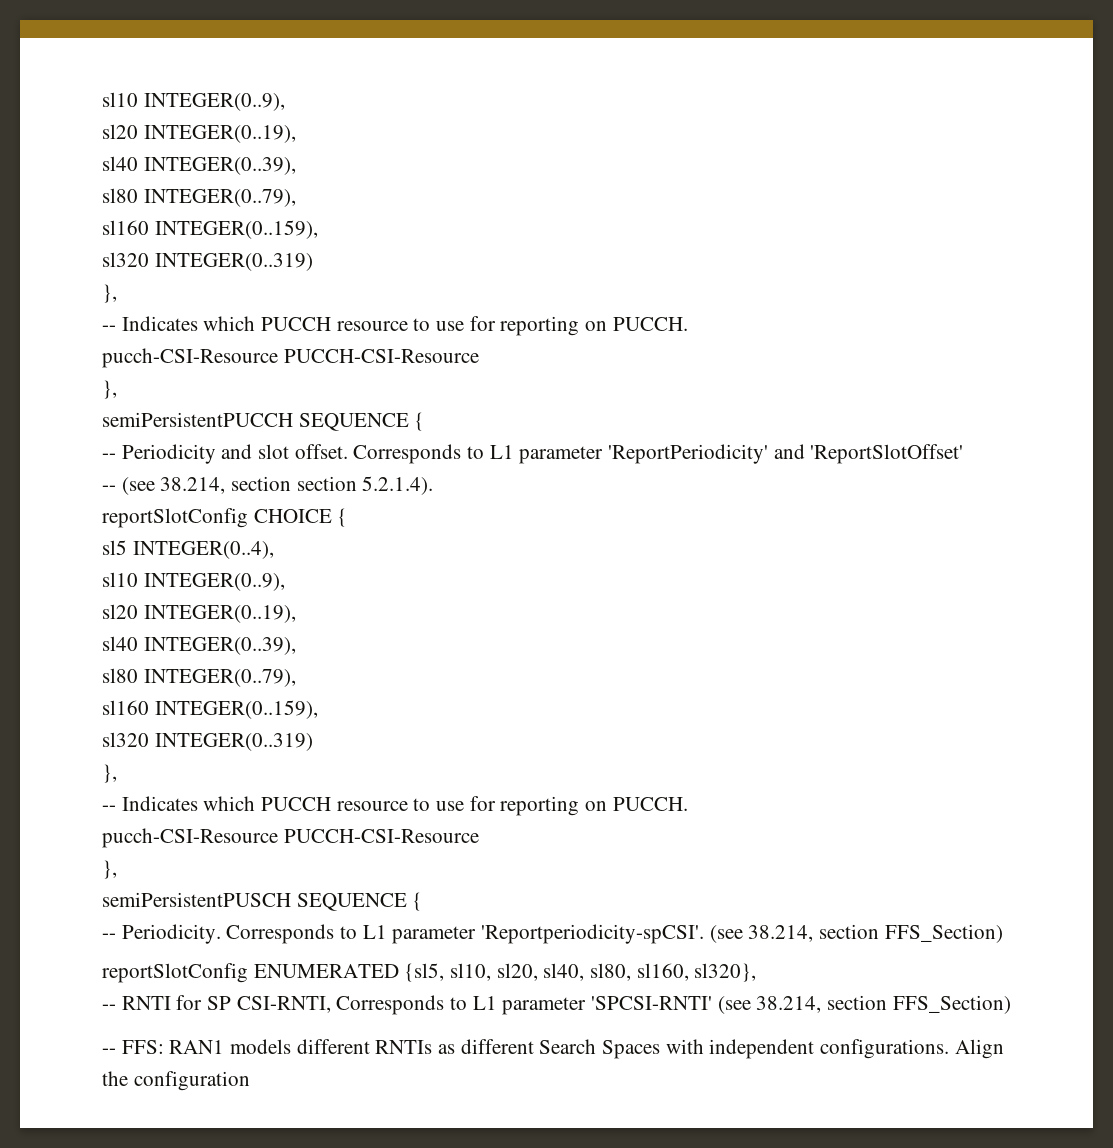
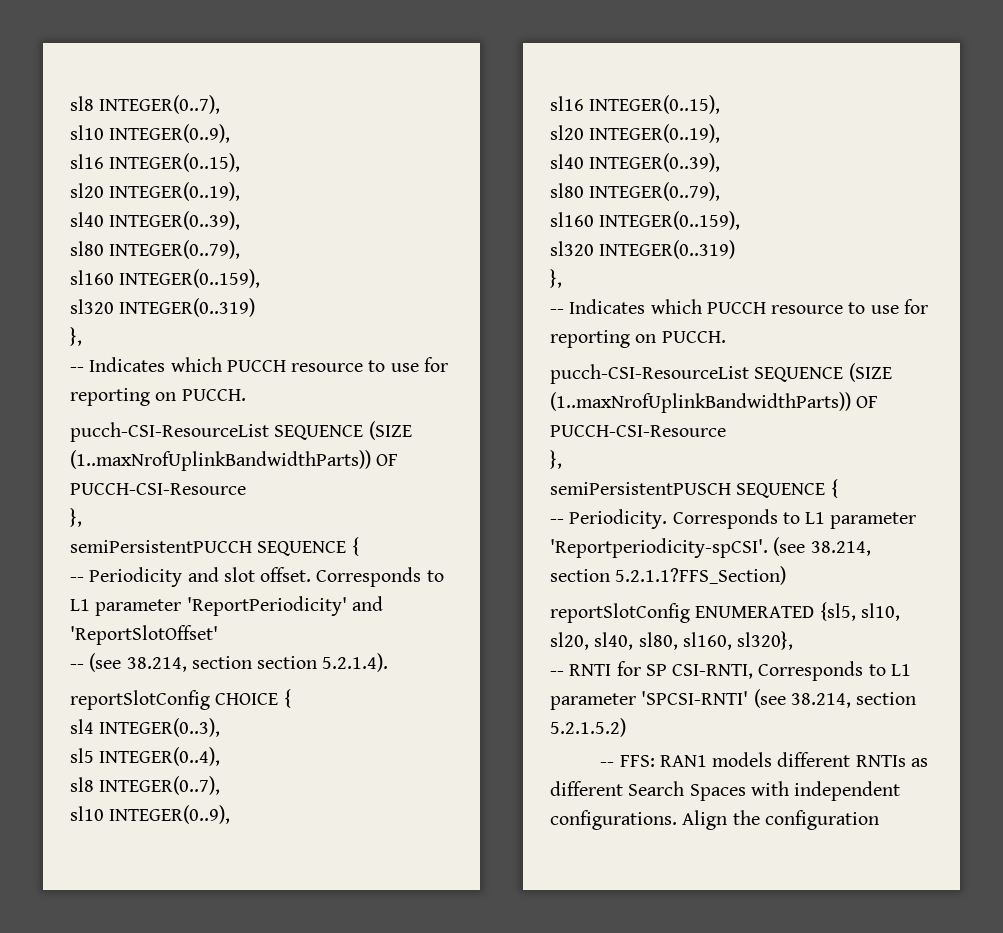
[102,92,285,111] sl10 INTEGER(0..9), -> [70,95,221,114] [70,124,231,143] [70,153,241,172] sl8 INTEGER(0..7), // sl10 INTEGER(0..9), // sl16 INTEGER(0..15),
[102,348,278,368] pucch-CSI-Resource -> [70,421,412,442] [70,450,399,471] pucch-CSI-ResourceList SEQUENCE (SIZE (1..maxNrofUplinkBandwidthParts)) OF
(348, 517) none -> [70,718,221,737] // sl4 INTEGER(0..3),
[102,572,285,591] // sl10 INTEGER(0..9), -> [70,776,221,795] [70,805,231,824] [550,95,721,114] // sl8 INTEGER(0..7), // sl10 INTEGER(0..9), // sl16 INTEGER(0..15),
[102,828,278,848] pucch-CSI-Resource -> [550,363,892,384] [550,392,879,413] pucch-CSI-ResourceList SEQUENCE (SIZE (1..maxNrofUplinkBandwidthParts)) OF
[884,924,1003,943] FFS_Section) -> [615,566,787,585] 5.2.1.1?FFS_Section)
[892,995,1011,1014] FFS_Section) -> [550,718,626,737] 5.2.1.5.2)

